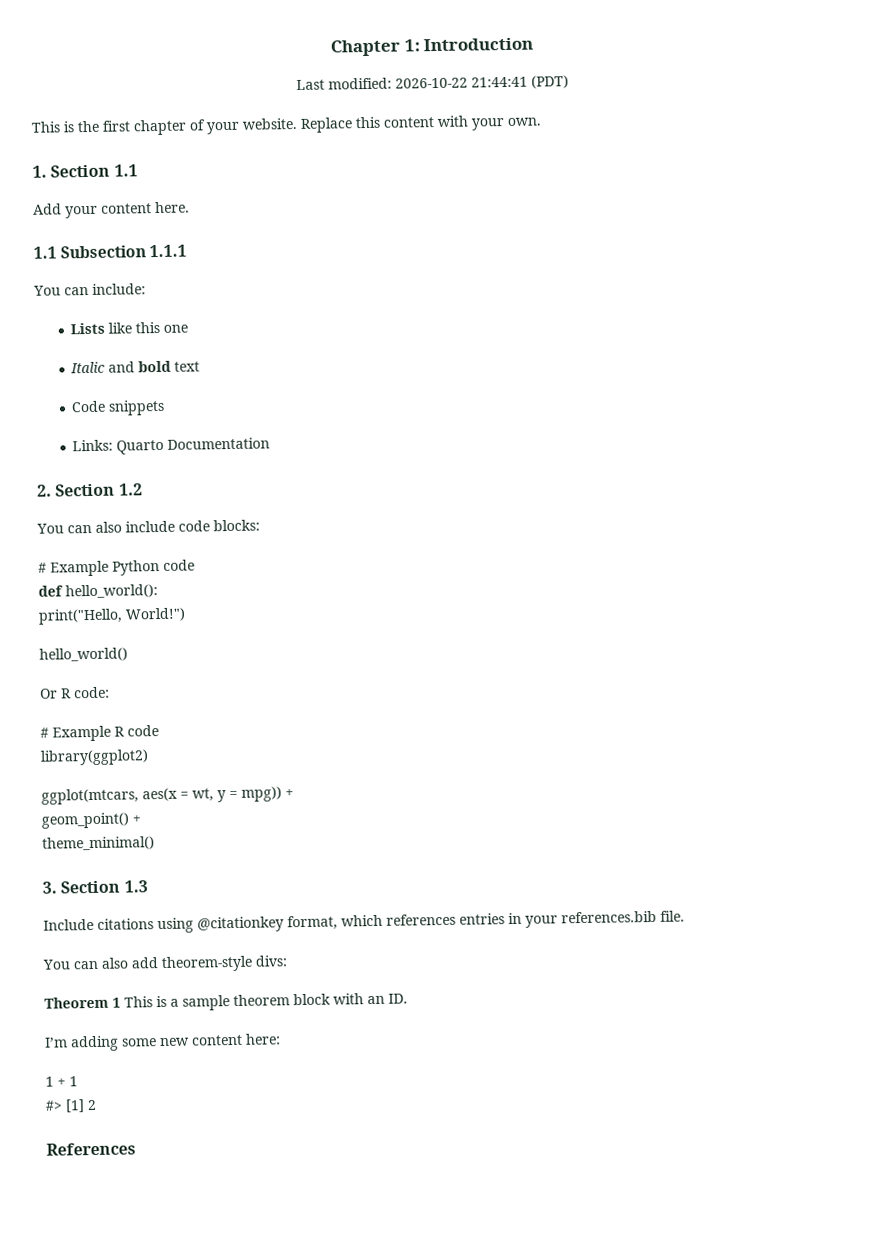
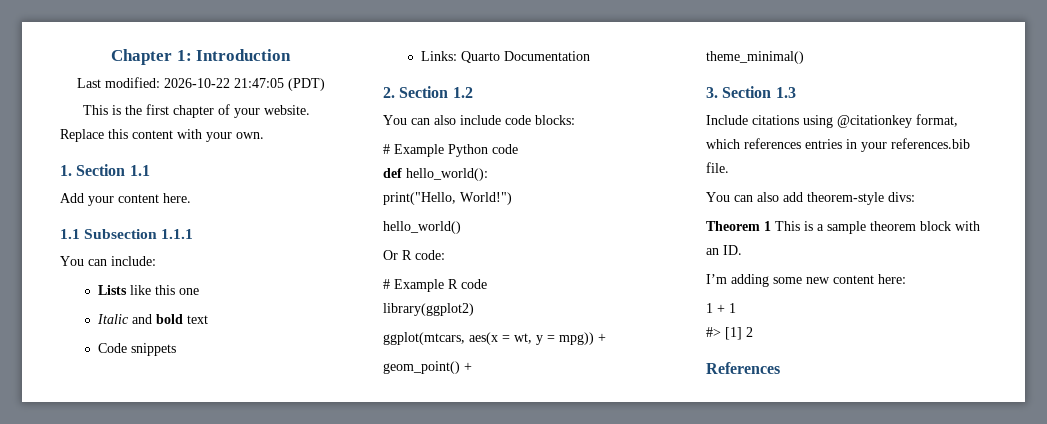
[471,76,528,88] 21:44:41 -> [233,78,284,88] 21:47:05

